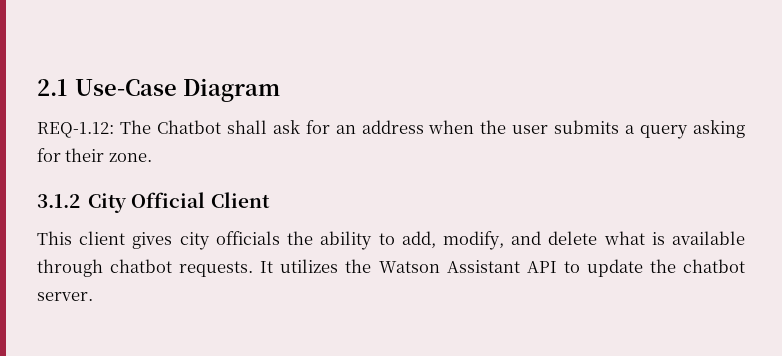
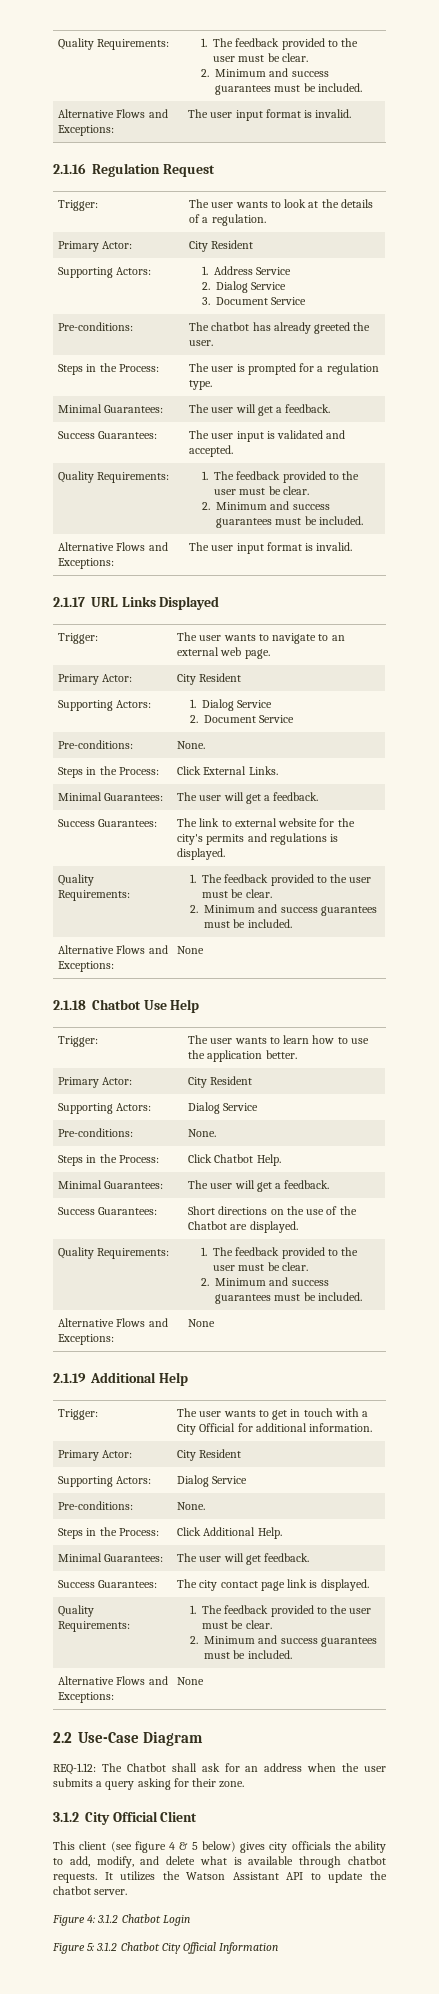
[37,79,67,96] 2.1 -> [58,38,170,50] [201,38,359,50] [213,53,308,62] [201,68,329,77] [215,83,362,95] [58,109,168,118] [58,125,115,136] [188,109,352,121] [53,163,215,177] [58,200,99,211] [189,199,373,208] [189,214,266,226] [58,241,133,252] [189,240,254,252] [58,267,152,278] [202,266,292,275] [202,281,287,293] [202,297,307,305] [58,322,134,331] [189,322,371,334] [189,340,214,346] [58,363,159,375] [189,363,379,375] [189,380,213,390] [58,404,164,413] [189,404,331,416] [58,431,158,439] [189,430,346,442] [189,445,234,457] [58,471,170,483] [202,471,360,483] [214,486,309,495] [202,501,330,510] [216,516,363,528] [58,542,168,551] [58,558,115,569] [189,542,353,554] [53,596,220,610] [58,633,99,644] [177,632,345,644] [177,647,270,659] [58,674,133,685] [177,673,242,685] [58,700,152,711] [190,699,273,711] [190,715,295,723] [58,740,134,749] [177,741,206,749] [58,766,159,778] [177,766,278,775] [58,792,164,801] [177,792,319,804] [58,819,158,827] [177,818,355,827] [177,833,339,845] [177,848,226,860] [58,874,95,886] [58,890,131,901] [190,874,372,886] [202,889,272,898] [190,904,377,916] [204,919,292,928] [58,945,168,954] [58,961,115,972] [177,946,205,954] [53,999,200,1013] [58,1036,99,1047] [188,1035,369,1044] [188,1050,297,1062] [58,1077,133,1088] [188,1076,253,1088] [58,1103,152,1114] [188,1102,259,1114] [58,1128,134,1137] [188,1129,217,1137] [58,1154,159,1166] [188,1154,281,1166] [58,1180,164,1189] [188,1180,330,1192] [58,1207,158,1215] [188,1206,357,1215] [188,1221,298,1233] [58,1247,170,1259] [201,1247,359,1259] [213,1262,308,1271] [201,1277,329,1286] [215,1292,362,1304] [58,1318,168,1327] [58,1334,115,1345] [188,1319,216,1327] [53,1372,188,1386] [58,1409,99,1420] [177,1408,369,1420] [177,1423,373,1435] [58,1450,133,1461] [177,1449,242,1461] [58,1476,152,1487] [177,1475,248,1487] [58,1501,134,1510] [177,1502,206,1510] [58,1527,159,1539] [177,1527,282,1539] [58,1553,164,1562] [177,1553,310,1565] [58,1580,158,1588] [177,1579,369,1591] [58,1605,95,1617] [58,1621,131,1632] [190,1605,372,1617] [202,1620,272,1629] [190,1635,377,1647] [204,1650,292,1659] [58,1676,168,1685] [58,1692,115,1703] [177,1677,205,1685] [53,1732,72,1743] Quality Requirements: | 1. The feedback provided to the user must be clear. // 2. Minimum and success guarantees must be included. // Alternative Flows and Exceptions: | The user input format is invalid. // 2.1.16 Regulation Request // Trigger: | The user wants to look at the details of a regulation. // Primary Actor: | City Resident // Supporting Actors: | 1. Address Service // 2. Dialog Service // 3. Document Service // Pre-conditions: | The chatbot has already greeted the user. // Steps in the Process: | The user is prompted for a regulation type. // Minimal Guarantees: | The user will get a feedback. // Success Guarantees: | The user input is validated and accepted. // Quality Requirements: | 1. The feedback provided to the user must be clear. // 2. Minimum and success guarantees must be included. // Alternative Flows and Exceptions: | The user input format is invalid. // 2.1.17 URL Links Displayed // Trigger: | The user wants to navigate to an external web page. // Primary Actor: | City Resident // Supporting Actors: | 1. Dialog Service // 2. Document Service // Pre-conditions: | None. // Steps in the Process: | Click External Links. // Minimal Guarantees: | The user will get a feedback. // Success Guarantees: | The link to external website for the city's permits and regulations is displayed. // Quality Requirements: | 1. The feedback provided to the user must be clear. // 2. Minimum and success guarantees must be included. // Alternative Flows and Exceptions: | None // 2.1.18 Chatbot Use Help // Trigger: | The user wants to learn how to use the application better. // Primary Actor: | City Resident // Supporting Actors: | Dialog Service // Pre-conditions: | None. // Steps in the Process: | Click Chatbot Help. // Minimal Guarantees: | The user will get a feedback. // Success Guarantees: | Short directions on the use of the Chatbot are displayed. // Quality Requirements: | 1. The feedback provided to the user must be clear. // 2. Minimum and success guarantees must be included. // Alternative Flows and Exceptions: | None // 2.1.19 Additional Help // Trigger: | The user wants to get in touch with a City Official for additional information. // Primary Actor: | City Resident // Supporting Actors: | Dialog Service // Pre-conditions: | None. // Steps in the Process: | Click Additional Help. // Minimal Guarantees: | The user will get feedback. // Success Guarantees: | The city contact page link is displayed. // Quality Requirements: | 1. The feedback provided to the user must be clear. // 2. Minimum and success guarantees must be included. // Alternative Flows and Exceptions: | None // 2.2
(126, 238) none -> [110,1841,236,1853] (see figure 4 & 5 below)
(93, 296) none -> [52,1914,190,1926] [52,1942,279,1954] // Figure 4: 3.1.2 Chatbot Login // Figure 5: 3.1.2 Chatbot City Official Information

